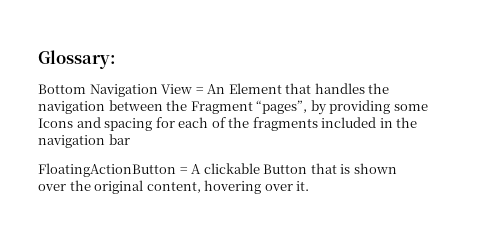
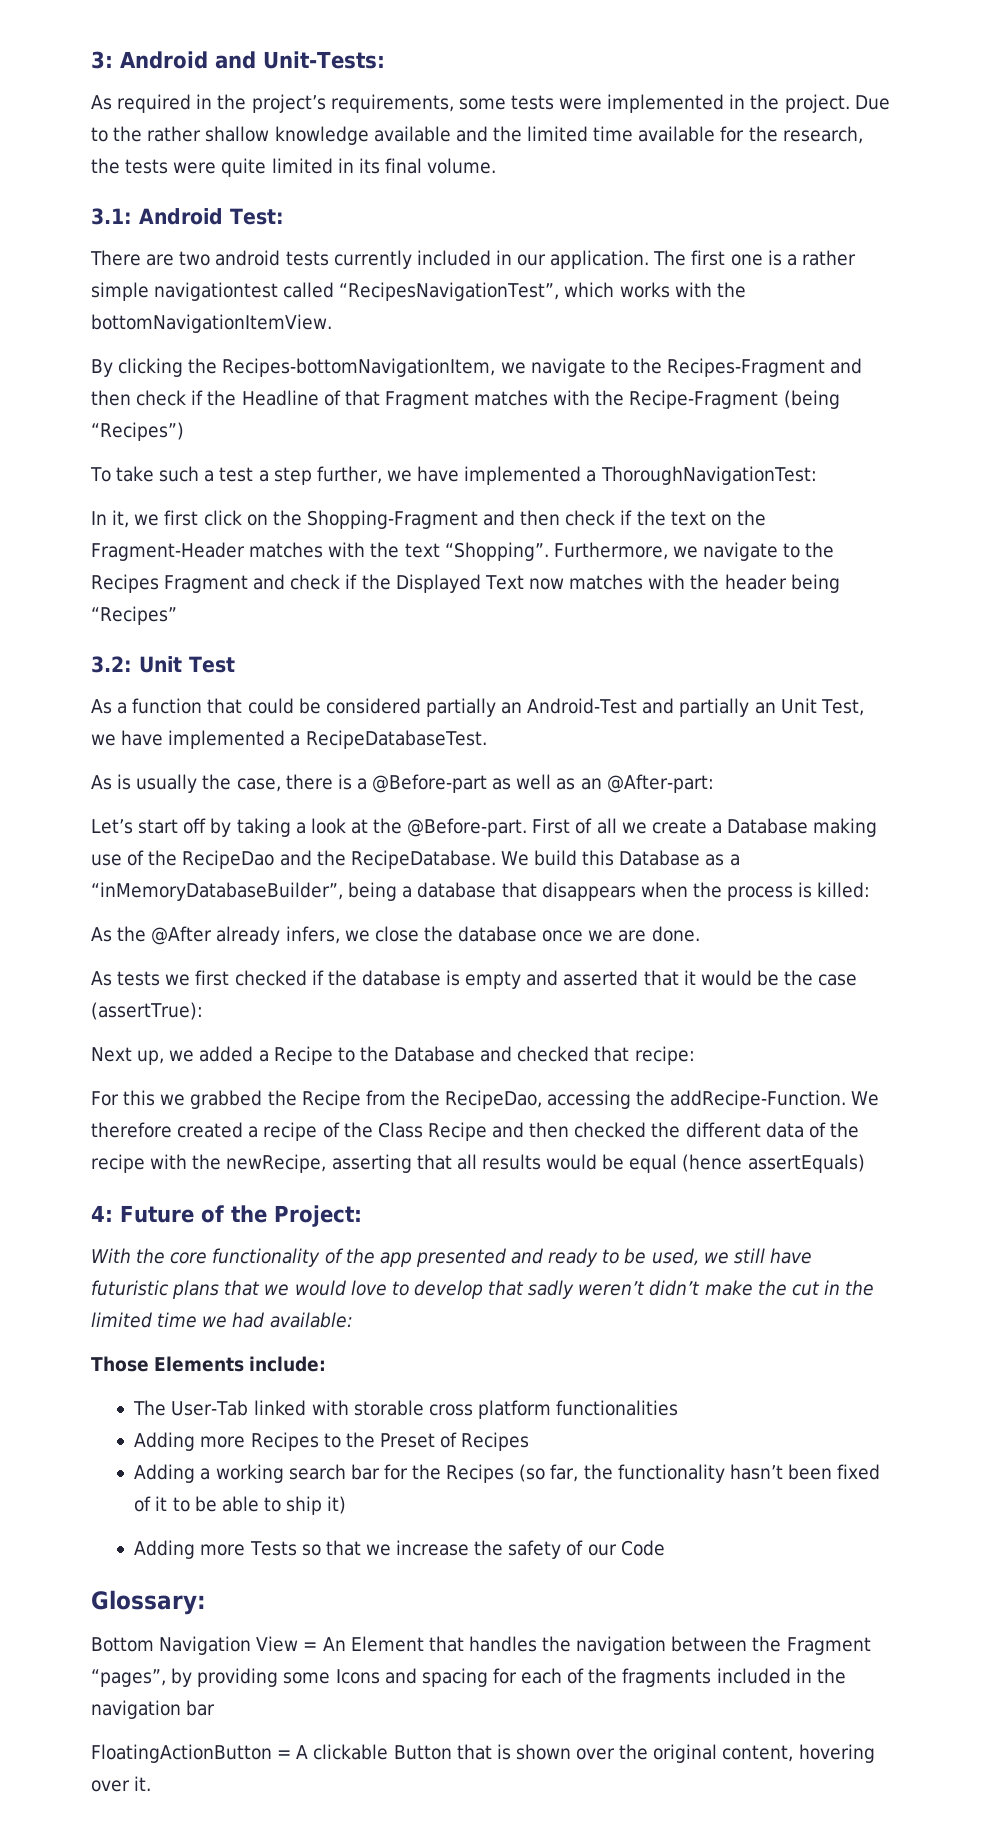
(38, 59) none -> [91,51,385,69] [91,94,890,113] [91,126,863,145] [91,158,497,177] [91,208,284,225] [90,250,856,269] [91,282,746,301] [91,314,332,333] [91,358,863,377] [91,390,840,409] [91,422,184,441] [90,466,818,485] [91,510,766,529] [91,542,835,561] [91,574,840,593] [91,606,177,625] [91,656,235,673] [91,698,864,717] [91,730,488,749] [91,774,714,793] [91,818,878,837] [91,850,740,869] [91,882,871,901] [91,926,700,945] [91,970,858,989] [91,1002,203,1020] [91,1046,695,1065] [91,1090,880,1109] [91,1122,859,1141] [91,1154,865,1173] [91,1205,362,1227] [91,1248,812,1267] [91,1280,875,1299] [91,1312,353,1328] [91,1356,327,1372] [133,1400,679,1419] [134,1432,530,1451] [134,1464,881,1483] [134,1496,347,1515] [134,1540,665,1559] 3: Android and Unit-Tests: // As required in the project’s requirements, some tests were implemented in the project. Due to the rather shallow knowledge available and the limited time available for the research, the tests were quite limited in its final volume. // 3.1: Android Test: // There are two android tests currently included in our application. The first one is a rather simple navigationtest called “RecipesNavigationTest”, which works with the bottomNavigationItemView. // By clicking the Recipes-bottomNavigationItem, we navigate to the Recipes-Fragment and then check if the Headline of that Fragment matches with the Recipe-Fragment (being “Recipes”) // To take such a test a step further, we have implemented a ThoroughNavigationTest: // In it, we first click on the Shopping-Fragment and then check if the text on the Fragment-Header matches with the text “Shopping”. Furthermore, we navigate to the Recipes Fragment and check if the Displayed Text now matches with the header being “Recipes” // 3.2: Unit Test // As a function that could be considered partially an Android-Test and partially an Unit Test, we have implemented a RecipeDatabaseTest. // As is usually the case, there is a @Before-part as well as an @After-part: // Let’s start off by taking a look at the @Before-part. First of all we create a Database making use of the RecipeDao and the RecipeDatabase. We build this Database as a “inMemoryDatabaseBuilder”, being a database that disappears when the process is killed: // As the @After already infers, we close the database once we are done. // As tests we first checked if the database is empty and asserted that it would be the case (assertTrue): // Next up, we added a Recipe to the Database and checked that recipe: // For this we grabbed the Recipe from the RecipeDao, accessing the addRecipe-Function. We therefore created a recipe of the Class Recipe and then checked the different data of the recipe with the newRecipe, asserting that all results would be equal (hence assertEquals) // 4: Future of the Project: // With the core functionality of the app presented and ready to be used, we still have futuristic plans that we would love to develop that sadly weren’t didn’t make the cut in the limited time we had available: // Those Elements include: // The User-Tab linked with storable cross platform functionalities // Adding more Recipes to the Preset of Recipes // Adding a working search bar for the Recipes (so far, the functionality hasn’t been fixed of it to be able to ship it) // Adding more Tests so that we increase the safety of our Code //

